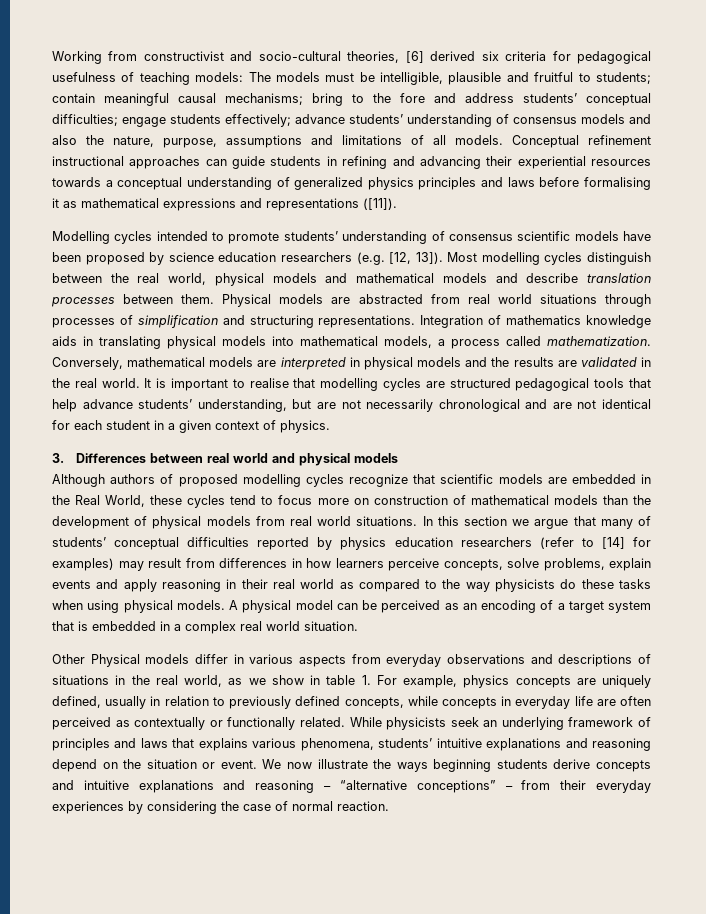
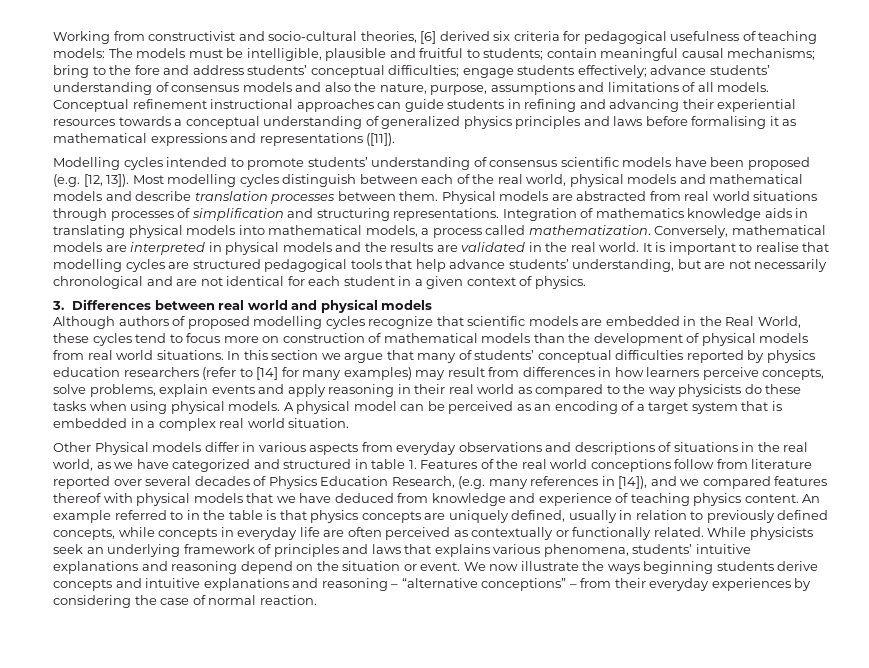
[149,252,352,265] by science education researchers -> (810, 163) none
(102, 278) none -> [421,174,470,184] each of
(651, 542) none -> [302,370,342,380] many
[271,675,457,688] show in table 1. For example, -> [136,459,813,472] [53,476,828,489] [53,493,821,506] [53,510,307,523] have categorized and structured in table 1. Features of the real world conceptions follow from literature reported over several decades of Physics Education Research, (e.g. many references in [14]), and we compared features thereof with physical models that we have deduced from knowledge and experience of teaching physics content. An example referred to in the table is that

